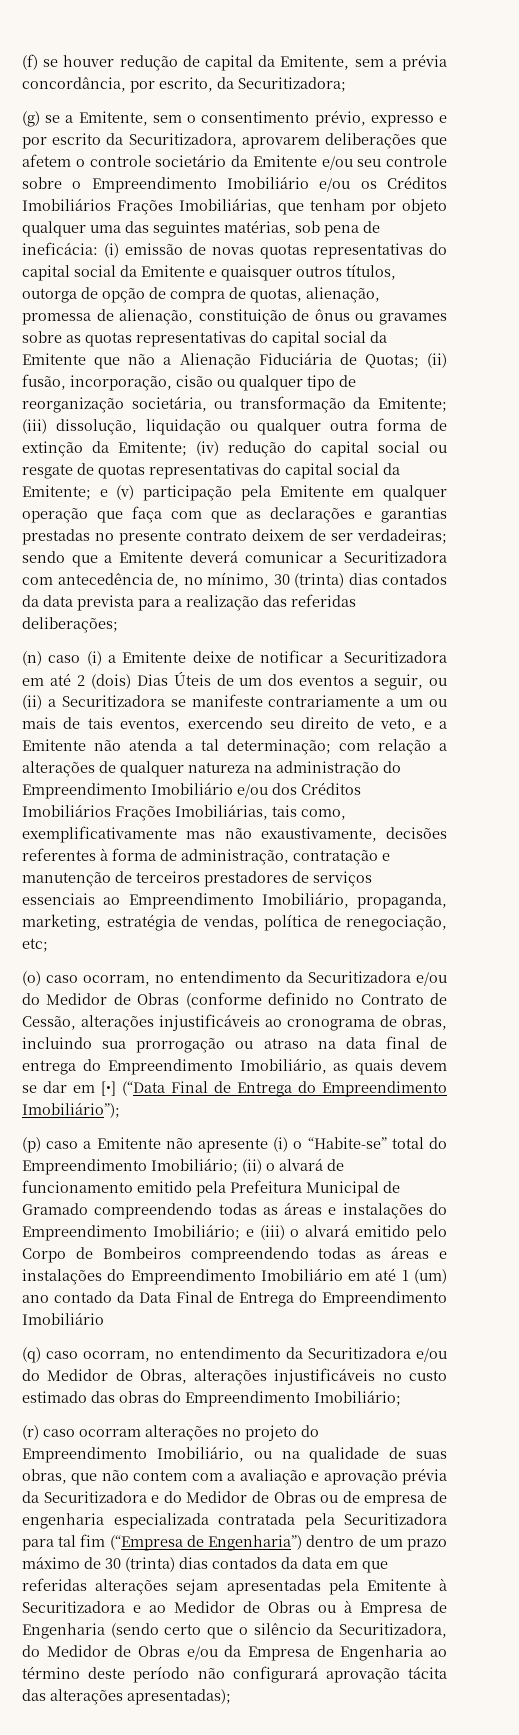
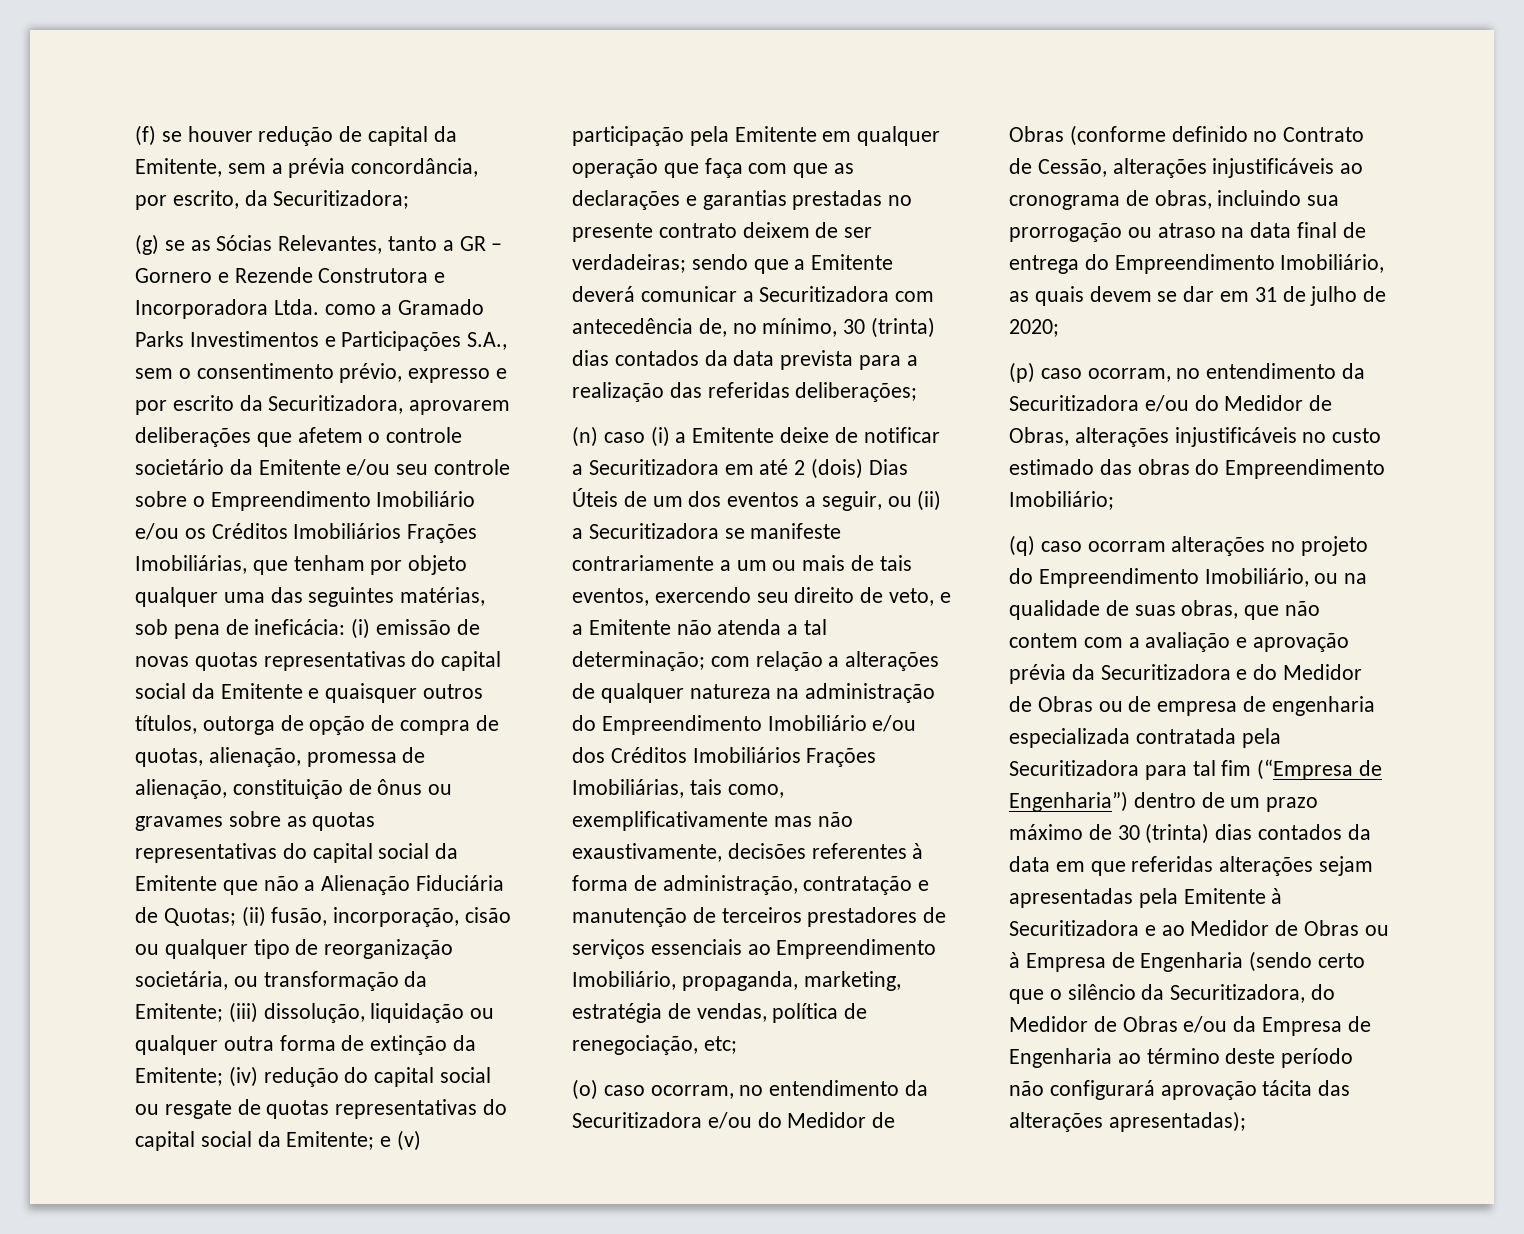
[65,111,148,126] a Emitente, -> [190,235,503,254] [135,267,446,283] [135,299,485,319] [135,331,508,351] as Sócias Relevantes, tanto a GR – Gornero e Rezende Construtora e Incorporadora Ltda. como a Gramado Parks Investimentos e Participações S.A.,
[101,1081,447,1097] [22,1102,120,1118] [22,1137,447,1153] [22,1158,344,1175] [22,1180,400,1197] [22,1202,447,1219] [22,1224,447,1241] [22,1246,447,1263] [22,1268,447,1285] [22,1291,447,1307] [22,1312,104,1325] [22,1347,41,1363] [•] (“Data Final de Entrega do Empreendimento Imobiliário”); // (p) caso a Emitente não apresente (i) o “Habite-se” total do Empreendimento Imobiliário; (ii) o alvará de funcionamento emitido pela Prefeitura Municipal de Gramado compreendendo todas as áreas e instalações do Empreendimento Imobiliário; e (iii) o alvará emitido pelo Corpo de Bombeiros compreendendo todas as áreas e instalações do Empreendimento Imobiliário em até 1 (um) ano contado da Data Final de Entrega do Empreendimento Imobiliário // (q) -> [1254,286,1387,306] [1009,319,1059,337] [1009,362,1035,383] 31 de julho de 2020; // (p)
[22,1425,39,1440] (r) -> [1009,535,1035,556] (q)

